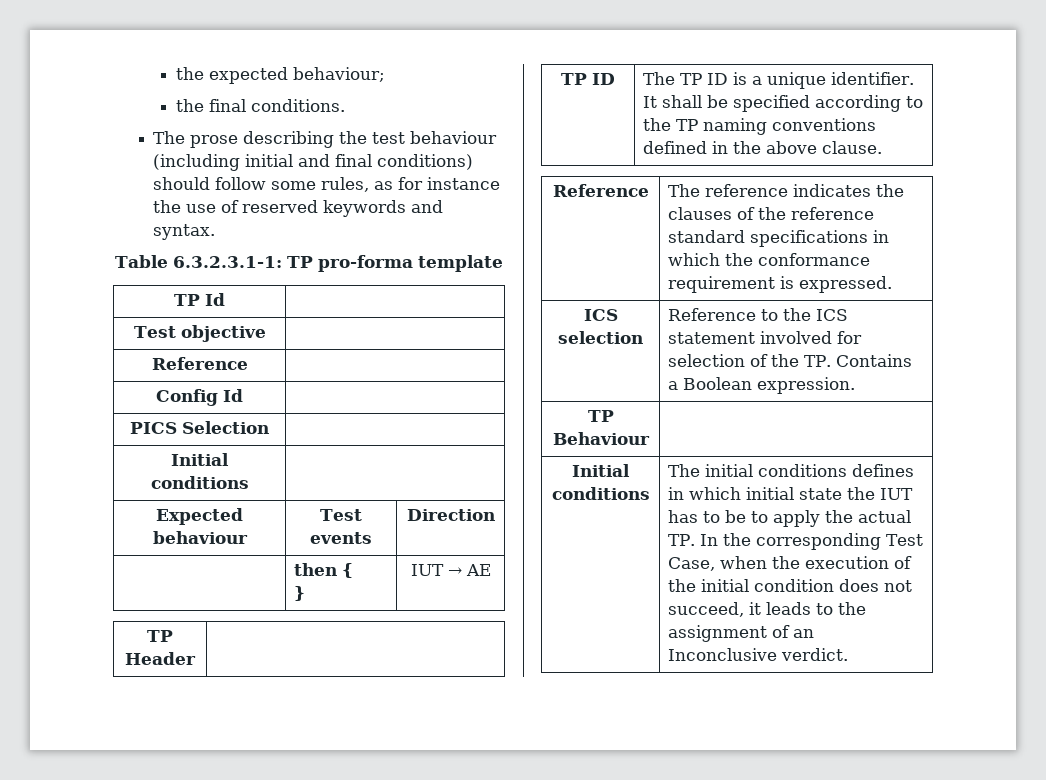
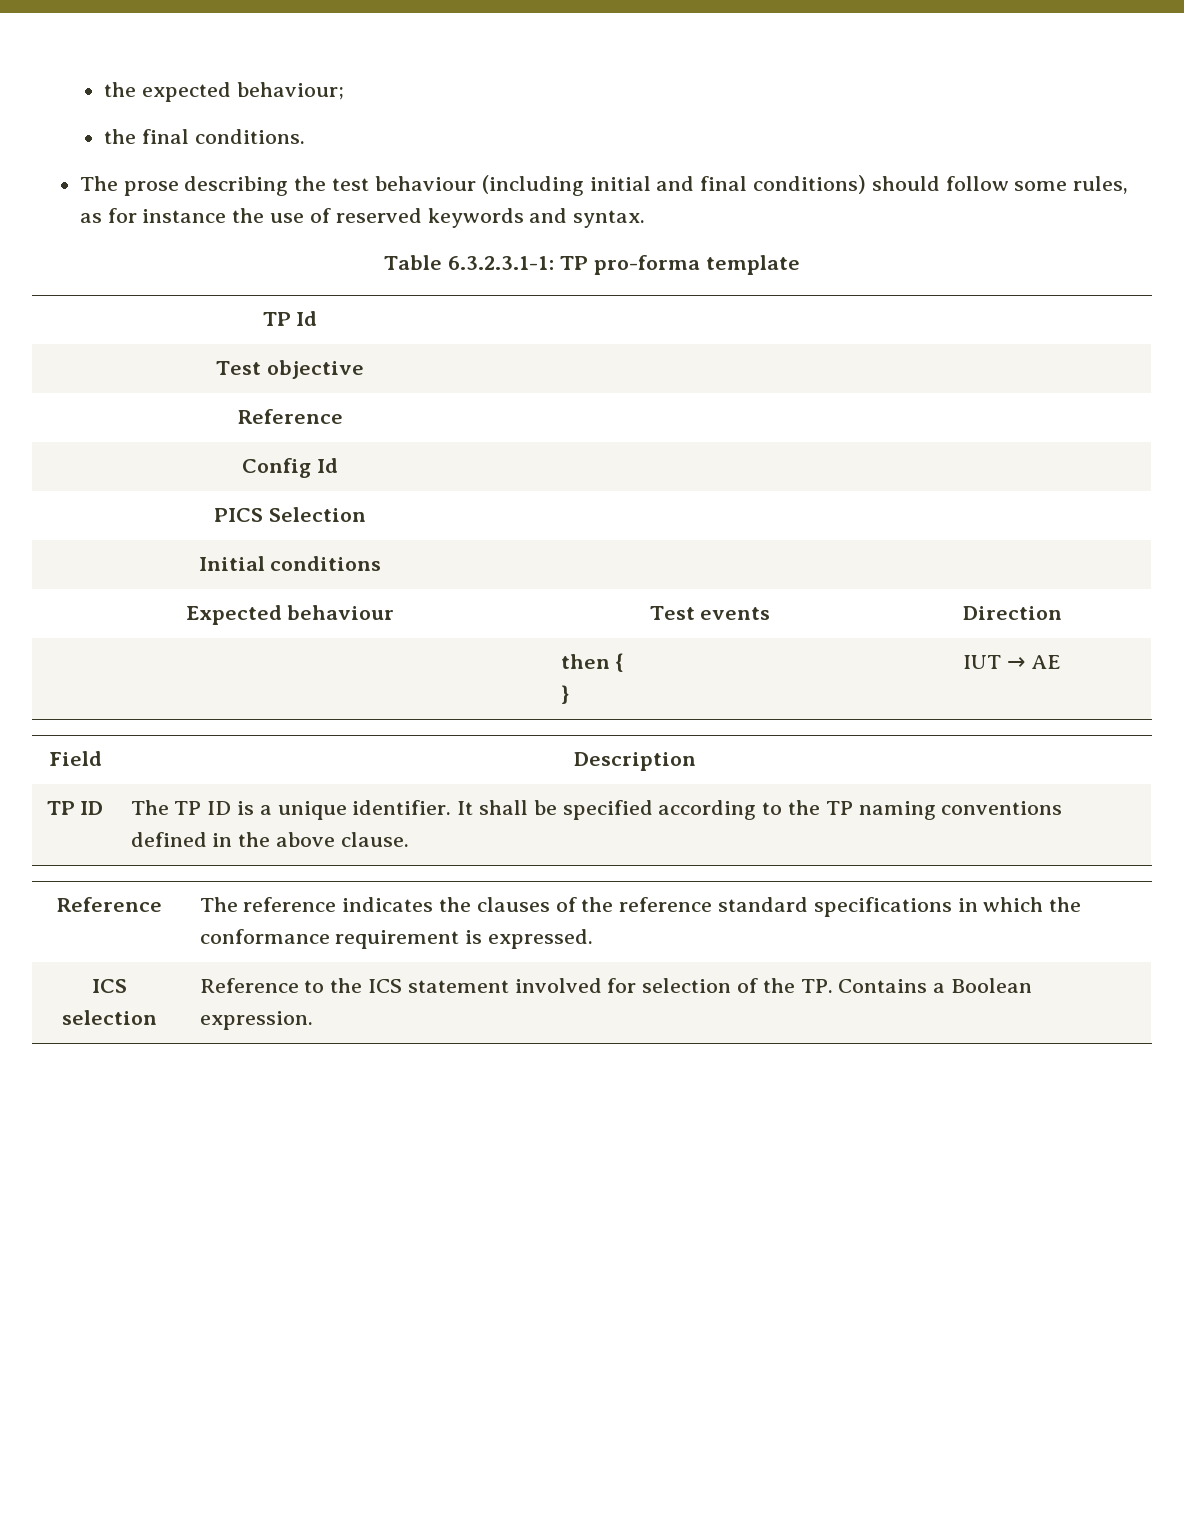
[147,630,173,642] [125,652,196,665] TP Header | -> [48,751,102,766] [573,752,696,771] Field | Description
[587,410,614,422] [552,432,650,445] [572,464,630,477] [551,487,650,500] [668,464,915,477] [668,487,914,500] [668,510,912,527] [668,533,924,550] [668,556,913,571] [668,579,913,592] [668,602,867,617] [668,625,815,642] [668,648,849,661] // TP Behaviour | // Initial conditions | The initial conditions defines in which initial state the IUT has to be to apply the actual TP. In the corresponding Test Case, when the execution of the initial condition does not succeed, it leads to the assignment of an Inconclusive verdict. -> (313, 1020) none

